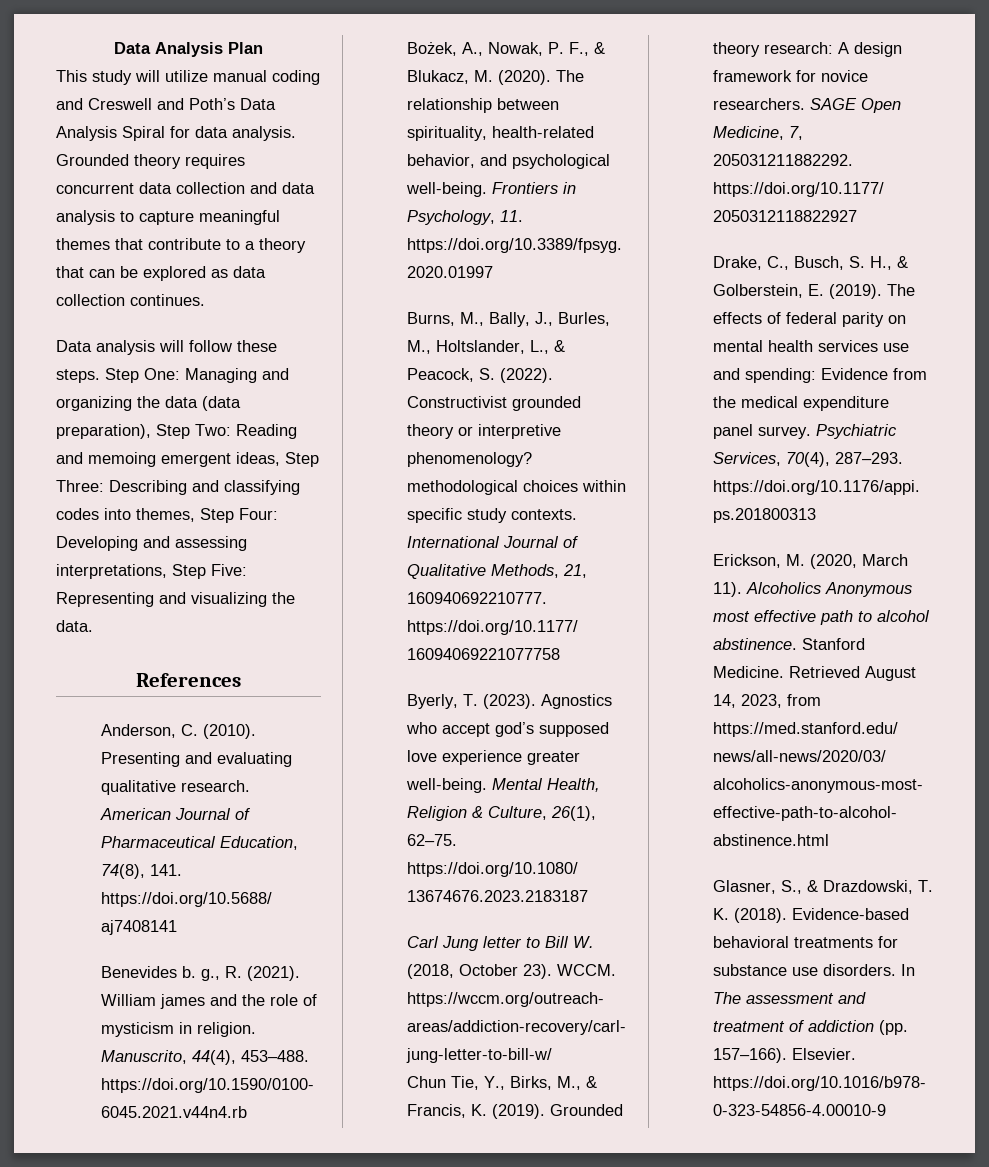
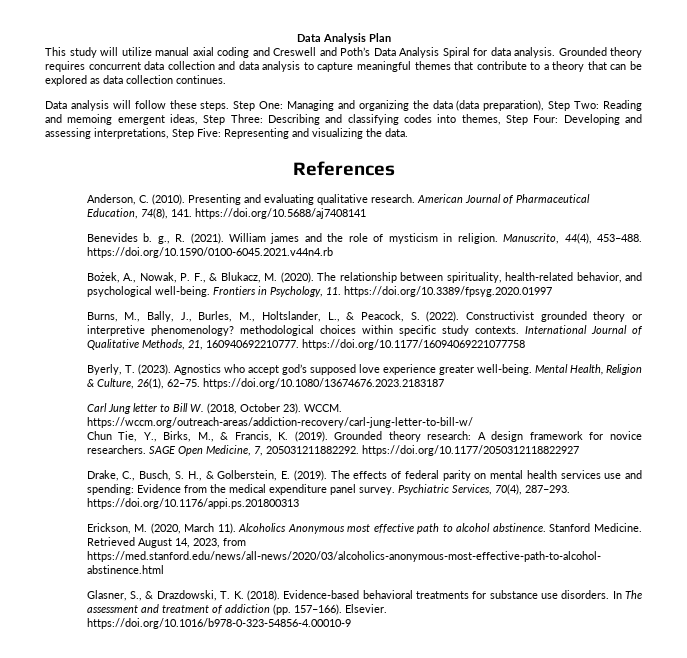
(267, 76) none -> [192,47,214,56] axial

